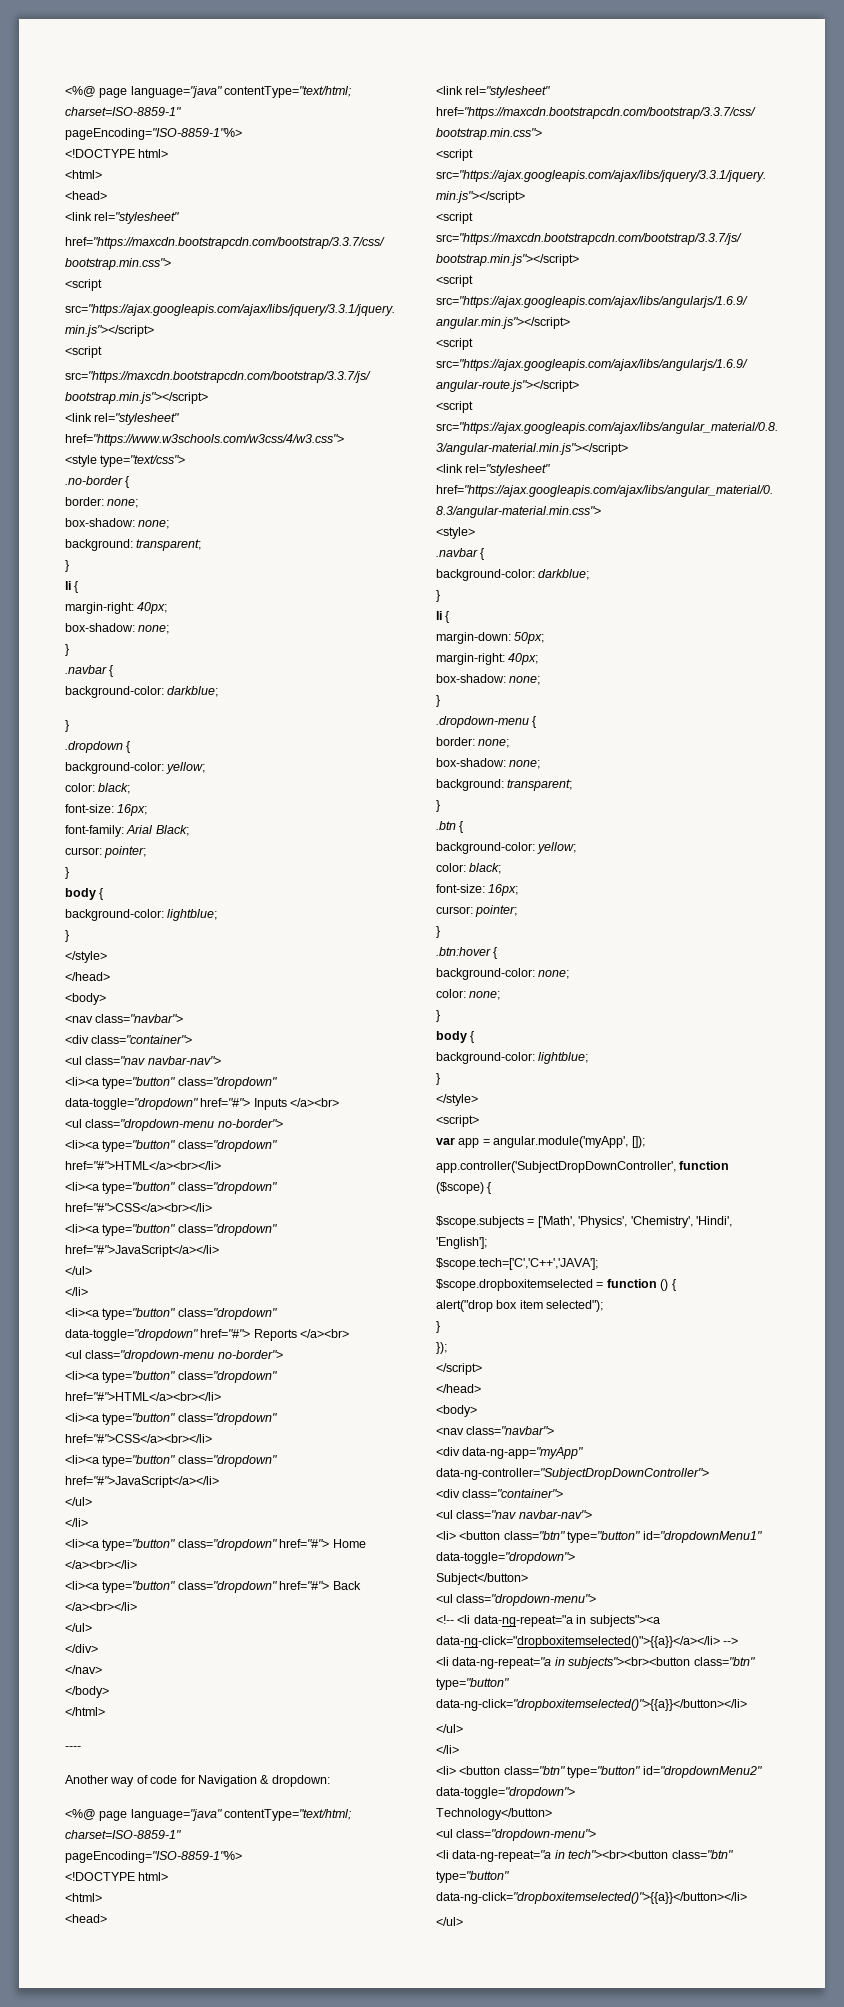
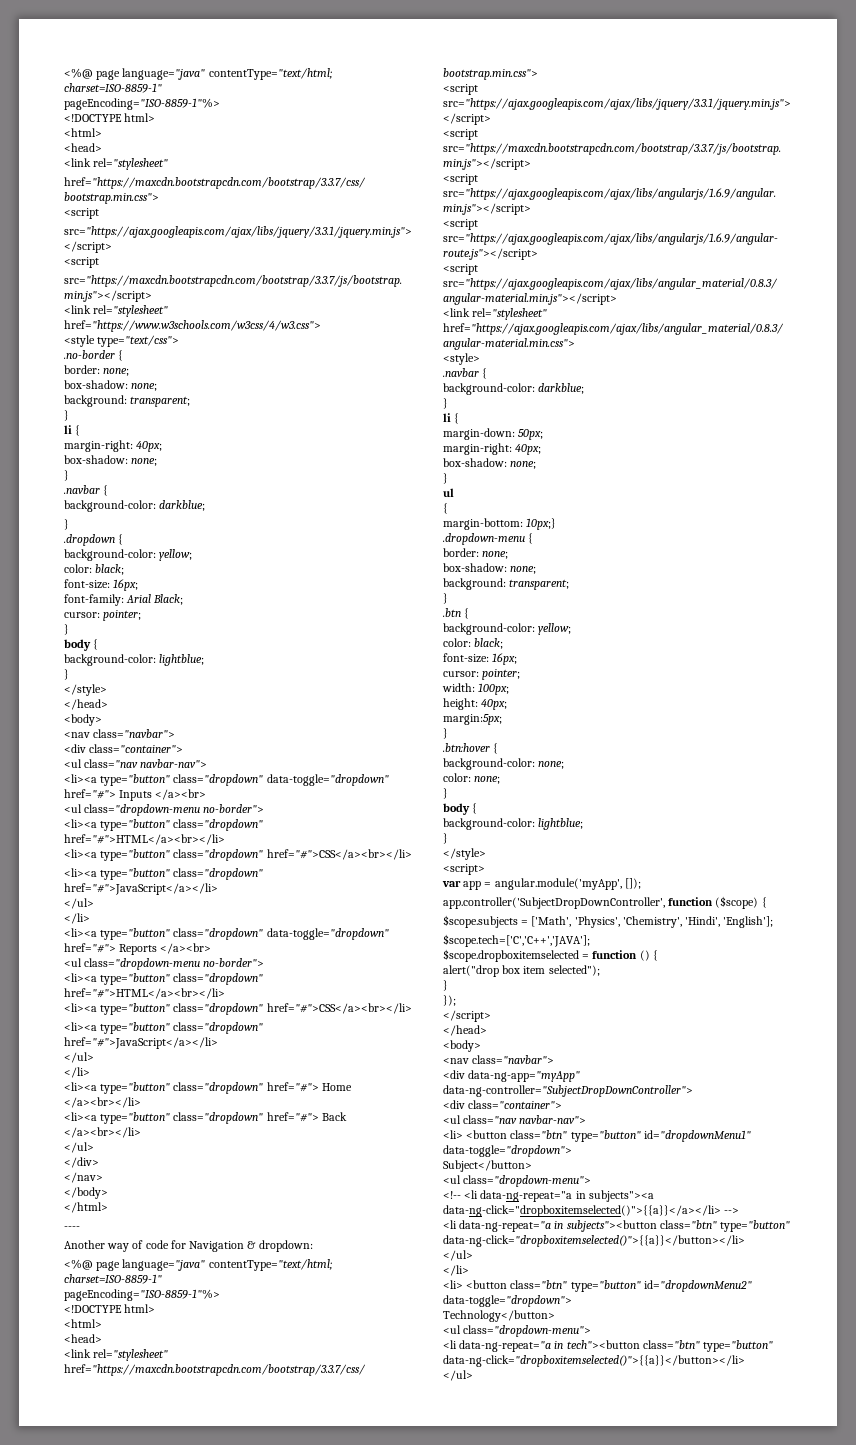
(440, 701) none -> [443,488,454,497] [443,503,448,514] [443,518,557,530] // ul // { // margin-bottom: 10px;}
(518, 911) none -> [442,683,510,695] [443,698,508,710] [443,714,502,725] // width: 100px; // height: 40px; // margin:5px;
[568,1657,691,1669] subjects"><br><button -> [566,1220,657,1232] subjects"><button
[568,1850,669,1859] tech"><br><button -> [566,1340,640,1349] tech"><button

